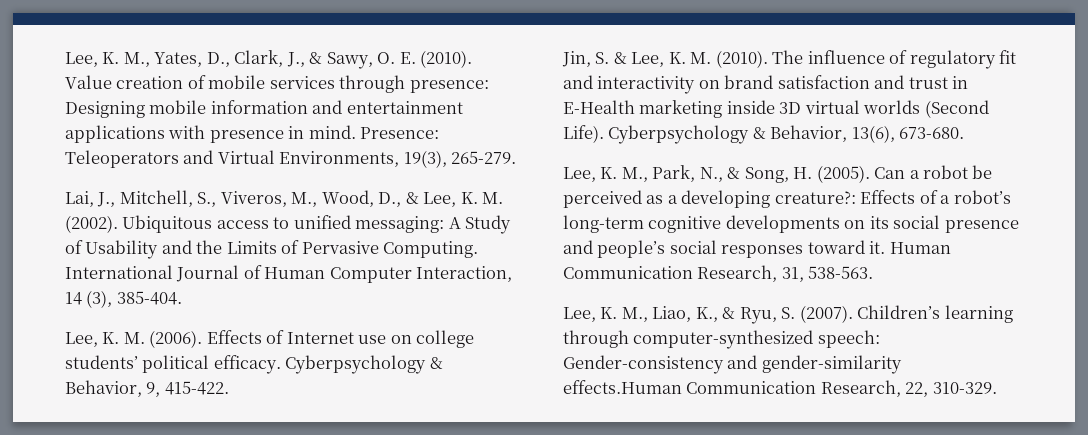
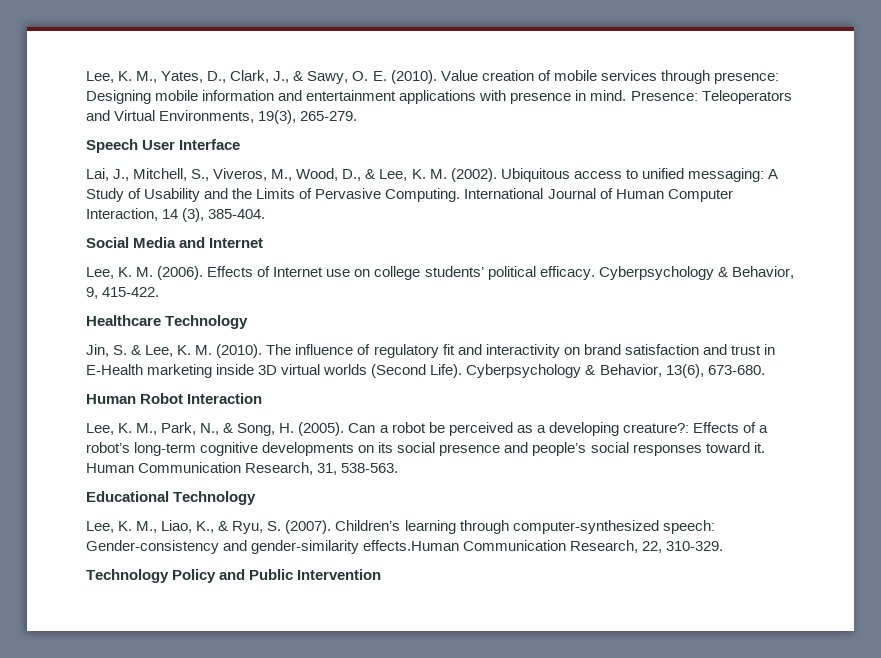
(517, 157) none -> [86,139,241,153] // Speech User Interface
(182, 298) none -> [86,237,264,248] // Social Media and Internet
(229, 388) none -> [86,315,249,329] // Healthcare Technology
(965, 133) none -> [86,393,263,404] // Human Robot Interaction
(874, 272) none -> [86,491,257,505] // Educational Technology
(997, 388) none -> [86,569,382,583] // Technology Policy and Public Intervention

